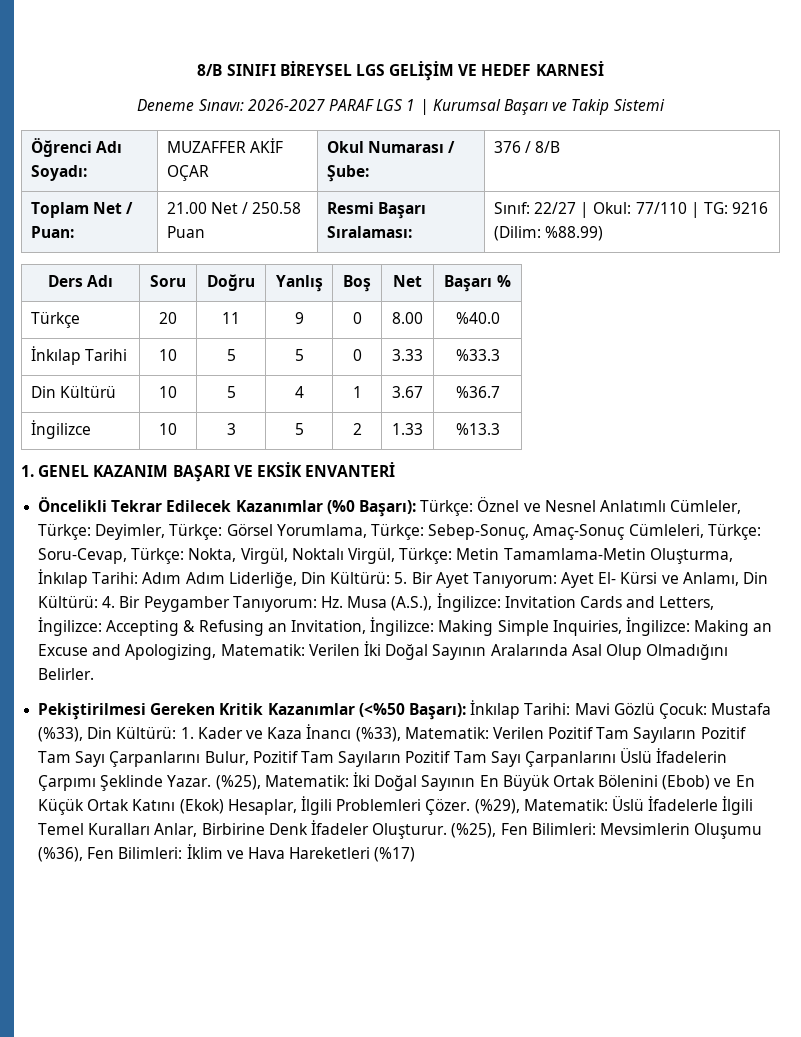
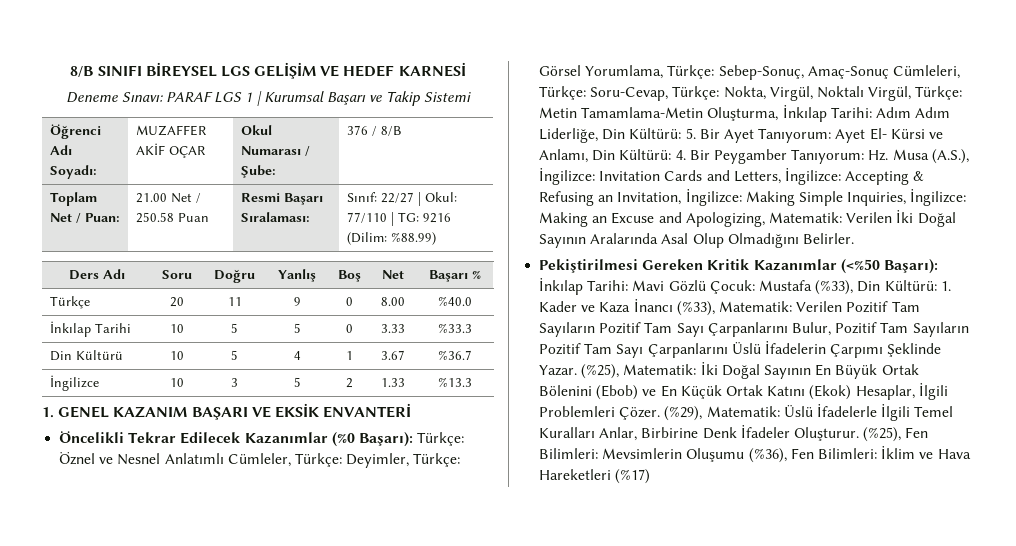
[247,99,325,111] 2026-2027 -> (163, 97) none

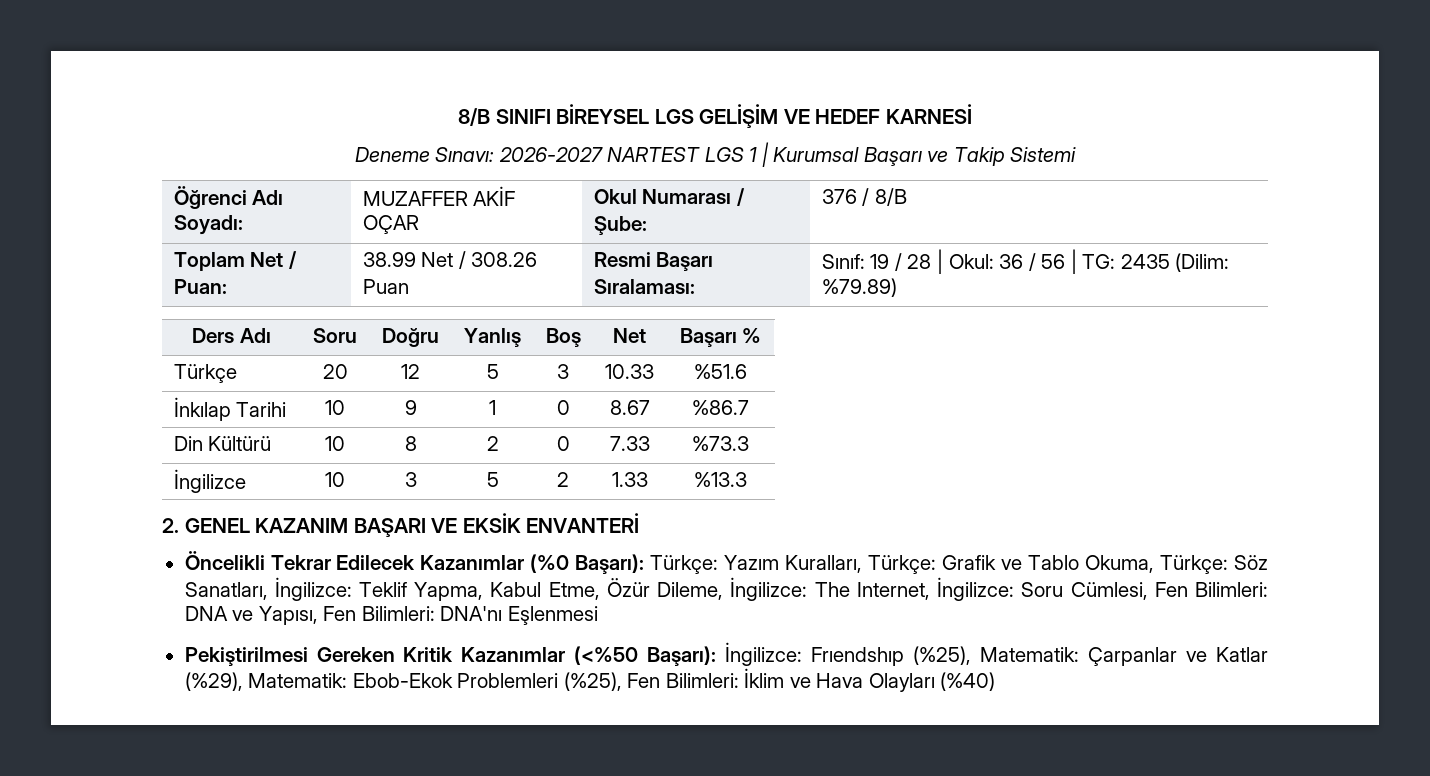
[165,91,213,102] PARAF -> [498,147,701,162] 2026-2027 NARTEST
[135,193,201,203] [135,212,174,223] 21.00 Net / 250.58 -> [362,251,538,269] 38.99 Net / 308.26
[380,192,457,206] [346,212,451,226] [346,232,436,245] 22/27 | Okul: 77/110 | TG: 9216 (Dilim: %88.99) -> [870,249,1230,274] [821,278,897,297] 19 / 28 | Okul: 36 / 56 | TG: 2435 (Dilim: %79.89)
[227,297,242,306] [293,297,301,306] [345,297,353,306] [381,297,405,306] [437,296,472,306] 11 | 9 | 0 | 8.00 | %40.0 -> [401,364,420,379] [486,364,499,379] [557,364,569,379] [605,364,654,379] [694,364,747,379] 12 | 5 | 3 | 10.33 | %51.6
[231,323,238,333] [293,323,301,333] [345,324,353,333] [381,324,405,333] [437,323,472,333] 5 | 5 | 0 | 3.33 | %33.3 -> [404,400,417,415] [489,400,496,415] [556,400,570,415] [609,400,650,415] [692,400,749,415] 9 | 1 | 0 | 8.67 | %86.7
[231,350,238,360] [293,351,301,360] [345,351,353,360] [381,350,405,360] [437,350,472,360] 5 | 4 | 1 | 3.67 | %36.7 -> [404,436,417,451] [486,436,499,451] [556,436,570,451] [609,436,650,451] [692,436,749,451] 8 | 2 | 0 | 7.33 | %73.3
[42,407,54,418] 1. -> [162,518,179,533] 2.
[59,452,461,468] [539,65,960,80] [539,86,963,101] [539,105,951,122] [539,128,943,143] [539,149,969,164] [539,168,925,185] [539,189,967,206] [539,210,956,227] [539,233,854,248] Öznel ve Nesnel Anlatımlı Cümleler, Türkçe: Deyimler, Türkçe: Görsel Yorumlama, Türkçe: Sebep-Sonuç, Amaç-Sonuç Cümleleri, Türkçe: Soru-Cevap, Türkçe: Nokta, Virgül, Noktalı Virgül, Türkçe: Metin Tamamlama-Metin Oluşturma, İnkılap Tarihi: Adım Adım Liderliğe, Din Kültürü: 5. Bir Ayet Tanıyorum: Ayet El- Kürsi ve Anlamı, Din Kültürü: 4. Bir Peygamber Tanıyorum: Hz. Musa (A.S.), İngilizce: Invitation Cards and Letters, İngilizce: Accepting & Refusing an Invitation, İngilizce: Making Simple Inquiries, İngilizce: Making an Excuse and Apologizing, Matematik: Verilen İki Doğal Sayının Aralarında Asal Olup Olmadığını Belirler. -> [724,555,1269,574] [184,577,1269,601] [184,606,598,625] Yazım Kuralları, Türkçe: Grafik ve Tablo Okuma, Türkçe: Söz Sanatları, İngilizce: Teklif Yapma, Kabul Etme, Özür Dileme, İngilizce: The Internet, İngilizce: Soru Cümlesi, Fen Bilimleri: DNA ve Yapısı, Fen Bilimleri: DNA'nı Eşlenmesi
[539,278,951,295] [539,299,920,316] [539,322,969,337] [539,341,942,358] [539,362,919,379] [539,383,948,400] [539,404,954,421] [539,425,929,442] [539,448,787,463] İnkılap Tarihi: Mavi Gözlü Çocuk: Mustafa (%33), Din Kültürü: 1. Kader ve Kaza İnancı (%33), Matematik: Verilen Pozitif Tam Sayıların Pozitif Tam Sayı Çarpanlarını Bulur, Pozitif Tam Sayıların Pozitif Tam Sayı Çarpanlarını Üslü İfadelerin Çarpımı Şeklinde Yazar. (%25), Matematik: İki Doğal Sayının En Büyük Ortak Bölenini (Ebob) ve En Küçük Ortak Katını (Ekok) Hesaplar, İlgili Problemleri Çözer. (%29), Matematik: Üslü İfadelerle İlgili Temel Kuralları Anlar, Birbirine Denk İfadeler Oluşturur. (%25), Fen Bilimleri: Mevsimlerin Oluşumu (%36), -> [725,642,1268,666] [184,672,622,691] İngilizce: Frıendshıp (%25), Matematik: Çarpanlar ve Katlar (%29), Matematik: Ebob-Ekok Problemleri (%25),
[539,469,651,484] Hareketleri (%17) -> [868,672,996,692] Olayları (%40)

